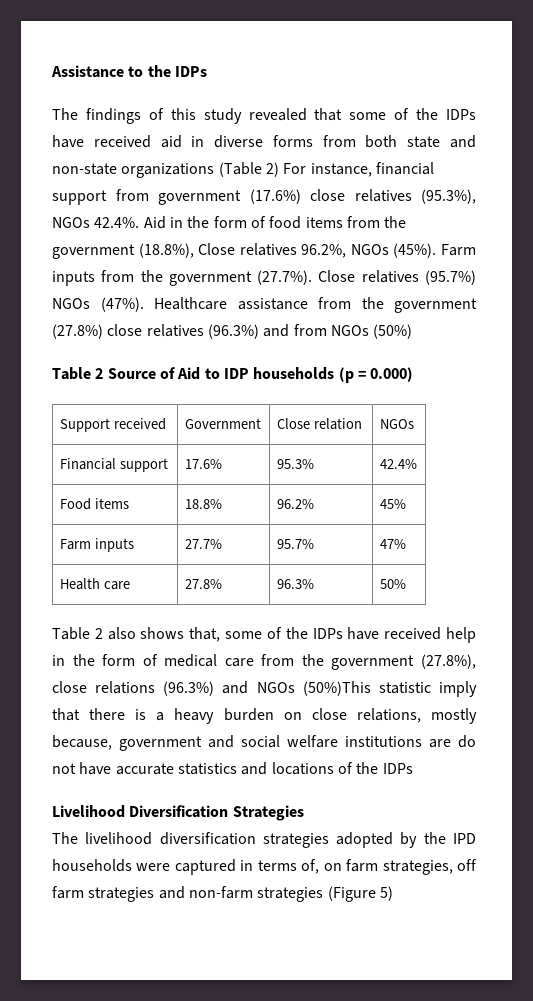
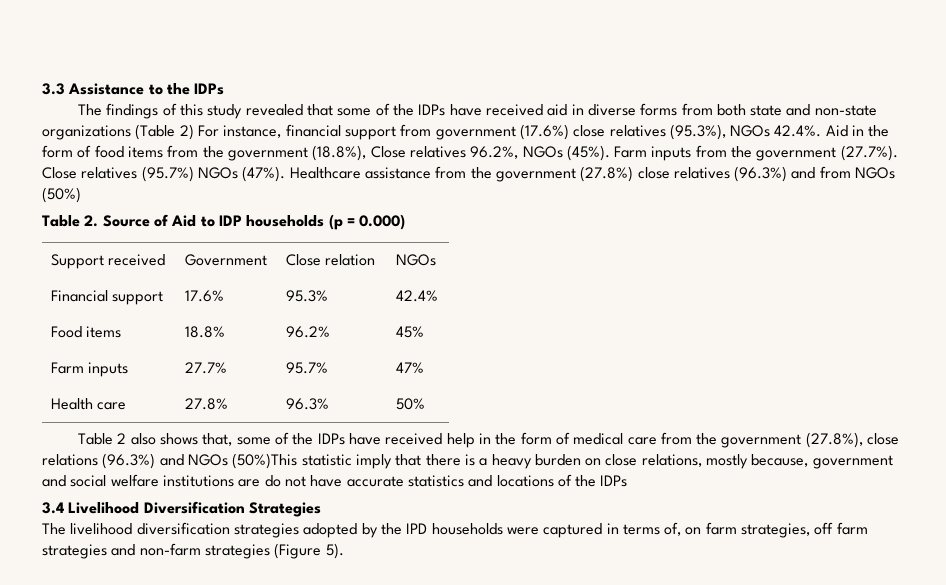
(51, 71) none -> [42,83,65,95] 3.3
[95,368,104,379] 2 -> [84,215,99,227] 2.
(413, 768) none -> [42,502,64,514] 3.4
[379,886,393,901] 5) -> [325,543,344,559] 5).

